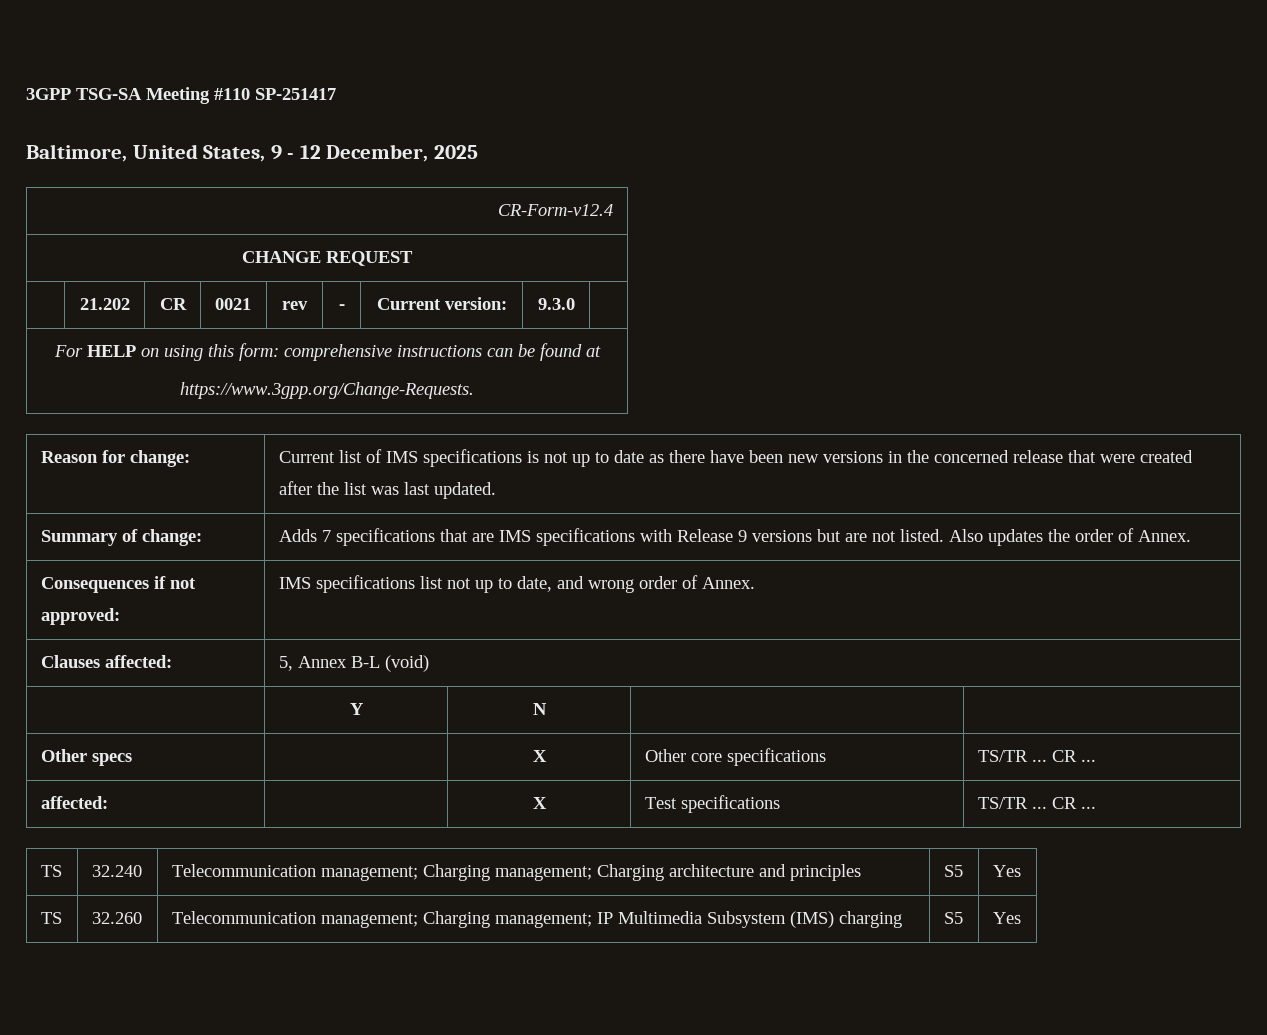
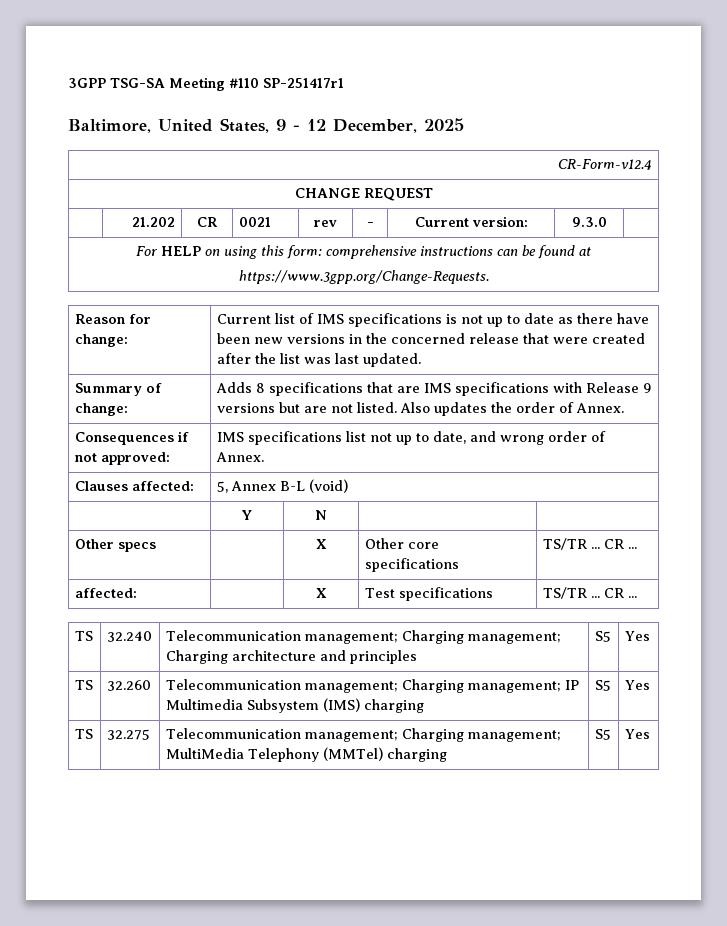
[255,88,336,100] SP-251417 -> [263,78,344,88] SP-251417r1
[321,530,331,542] 7 -> [255,383,265,393] 8
(1021, 918) none -> [74,729,93,739] [106,729,150,740] [165,728,561,742] [165,747,447,762] [594,729,611,740] [624,729,650,739] // TS | 32.275 | Telecommunication management; Charging management; MultiMedia Telephony (MMTel) charging | S5 | Yes

